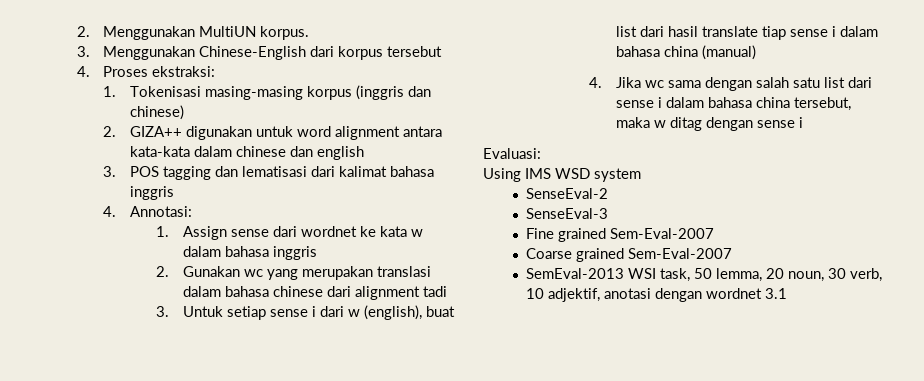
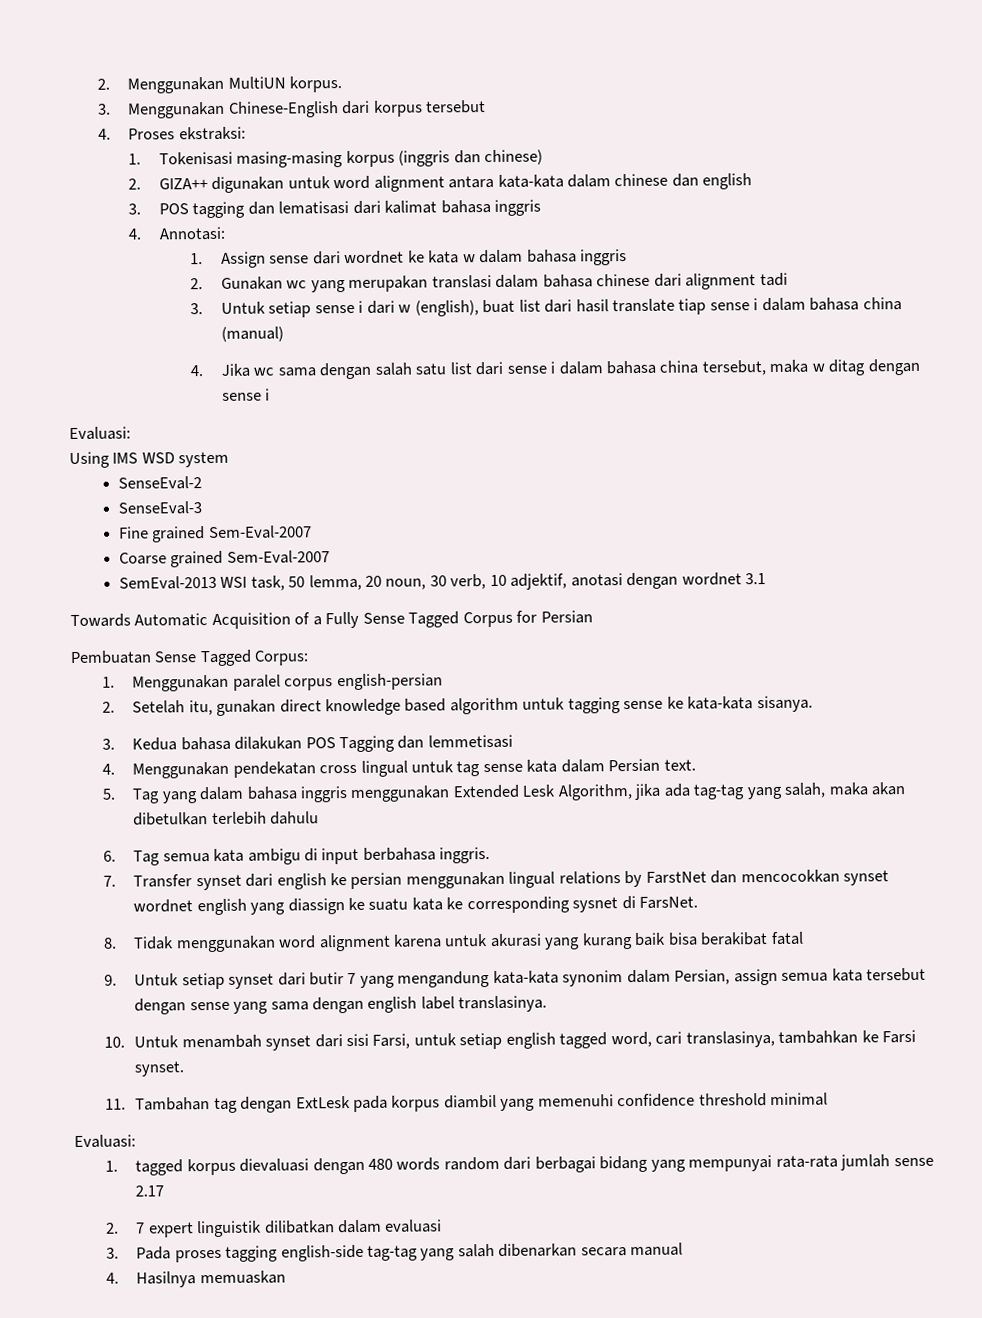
(787, 293) none -> [70,610,593,629] [70,649,310,667] [101,673,443,692] [101,695,813,716] [101,734,513,753] [101,758,696,779] [101,782,906,804] [133,811,320,826] [102,847,491,866] [102,869,890,891] [133,895,699,916] [102,931,804,953] [103,967,927,990] [134,995,548,1015] [103,1029,917,1051] [134,1061,185,1077] [104,1092,829,1113] [74,1134,136,1148] [104,1154,934,1176] [135,1185,165,1197] [105,1219,443,1238] [105,1242,684,1263] [105,1270,286,1288] // Towards Automatic Acquisition of a Fully Sense Tagged Corpus for Persian // Pembuatan Sense Tagged Corpus: // 1. Menggunakan paralel corpus english-persian // 2. Setelah itu, gunakan direct knowledge based algorithm untuk tagging sense ke kata-kata sisanya. // 3. Kedua bahasa dilakukan POS Tagging dan lemmetisasi // 4. Menggunakan pendekatan cross lingual untuk tag sense kata dalam Persian text. // 5. Tag yang dalam bahasa inggris menggunakan Extended Lesk Algorithm, jika ada tag-tag yang salah, maka akan dibetulkan terlebih dahulu // 6. Tag semua kata ambigu di input berbahasa inggris. // 7. Transfer synset dari english ke persian menggunakan lingual relations by FarstNet dan mencocokkan synset wordnet english yang diassign ke suatu kata ke corresponding sysnet di FarsNet. // 8. Tidak menggunakan word alignment karena untuk akurasi yang kurang baik bisa berakibat fatal // 9. Untuk setiap synset dari butir 7 yang mengandung kata-kata synonim dalam Persian, assign semua kata tersebut dengan sense yang sama dengan english label translasinya. // 10. Untuk menambah synset dari sisi Farsi, untuk setiap english tagged word, cari translasinya, tambahkan ke Farsi synset. // 11. Tambahan tag dengan ExtLesk pada korpus diambil yang memenuhi confidence threshold minimal // Evaluasi: // 1. tagged korpus dievaluasi dengan 480 words random dari berbagai bidang yang mempunyai rata-rata jumlah sense 2.17 // 2. 7 expert linguistik dilibatkan dalam evaluasi // 3. Pada proses tagging english-side tag-tag yang salah dibenarkan secara manual // 4. Hasilnya memuaskan

